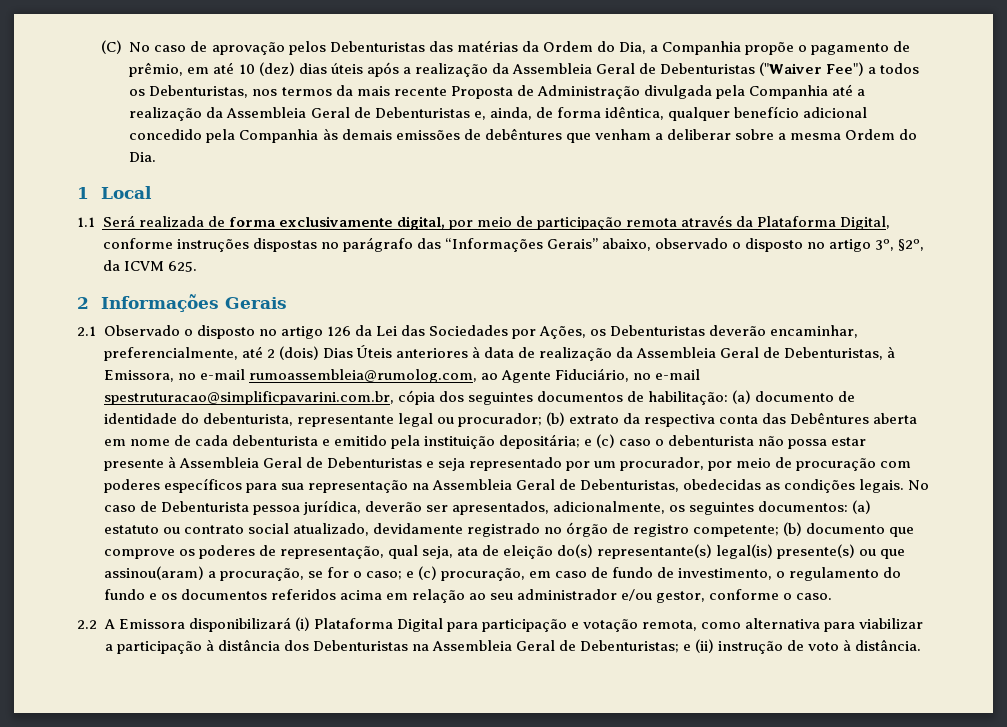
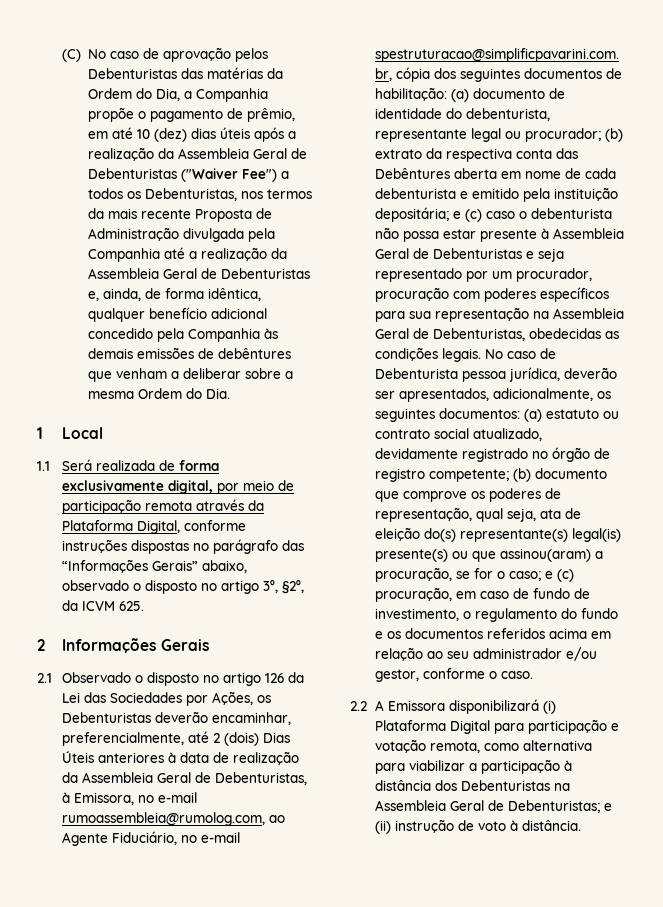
[708,457,793,471] por meio de -> (593, 275) none

